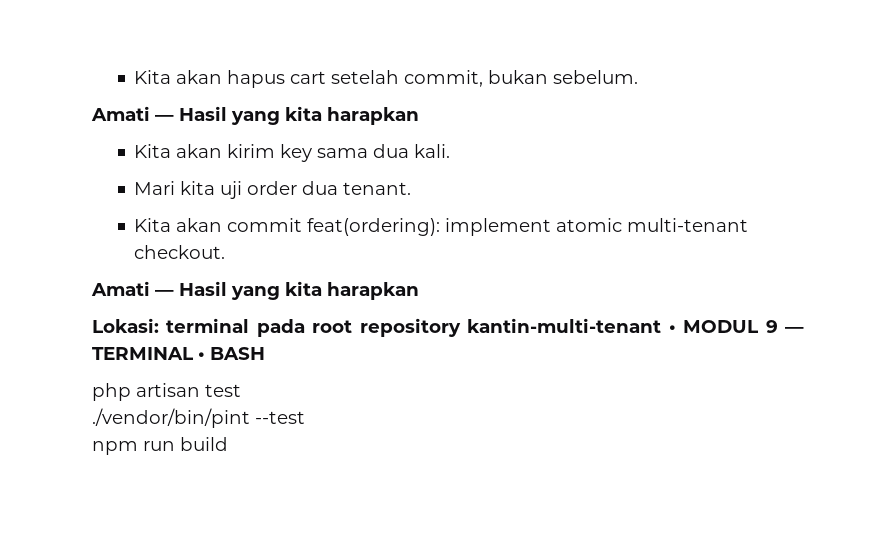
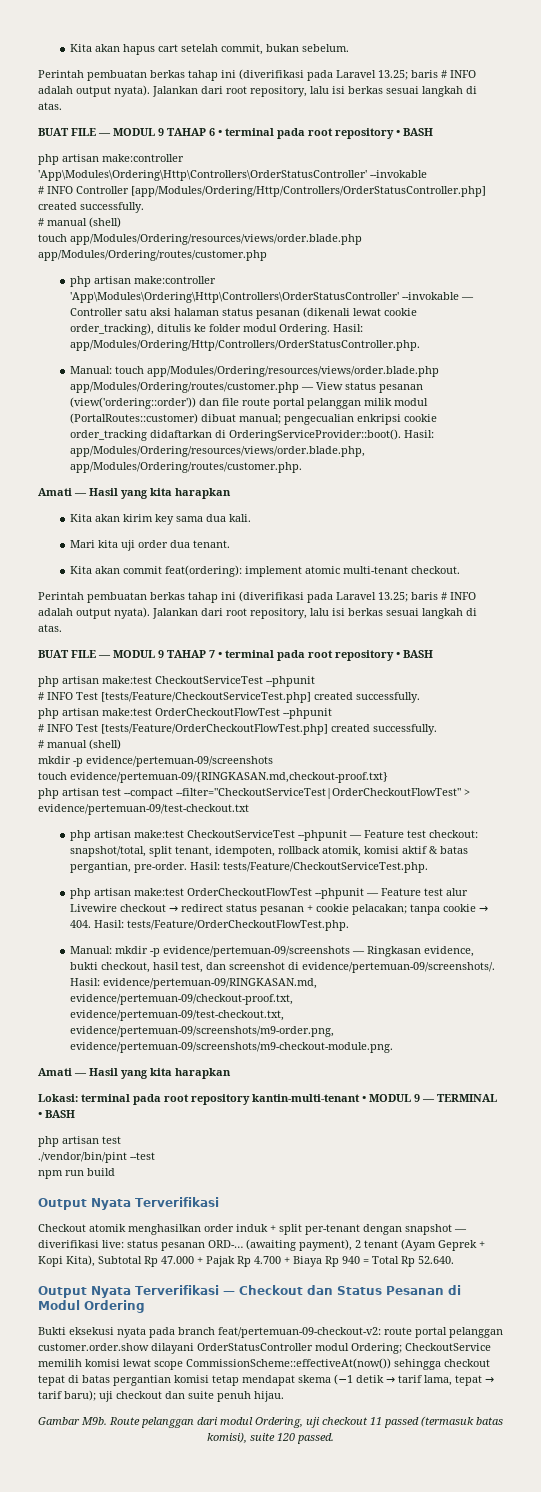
(639, 77) none -> [38,69,476,81] [38,85,477,97] [38,102,62,110] [38,128,433,139] [38,154,184,165] [38,170,427,181] [38,186,486,197] [38,202,144,213] [38,217,121,228] [38,234,362,245] [38,250,267,261] [69,276,216,287] [69,292,474,303] [69,307,417,319] [69,323,363,335] [69,340,420,351] [69,366,439,377] [69,382,423,393] [69,397,428,409] [69,413,437,425] [69,429,434,441] [69,446,365,457] [69,462,302,473] // Perintah pembuatan berkas tahap ini (diverifikasi pada Laravel 13.25; baris # INFO adalah output nyata). Jalankan dari root repository, lalu isi berkas sesuai langkah di atas. // BUAT FILE — MODUL 9 TAHAP 6 • terminal pada root repository • BASH // php artisan make:controller 'App\Modules\Ordering\Http\Controllers\OrderStatusController' --invokable // # INFO Controller [app/Modules/Ordering/Http/Controllers/OrderStatusController.php] created successfully. // # manual (shell) // touch app/Modules/Ordering/resources/views/order.blade.php app/Modules/Ordering/routes/customer.php // php artisan make:controller 'App\Modules\Ordering\Http\Controllers\OrderStatusController' --invokable — Controller satu aksi halaman status pesanan (dikenali lewat cookie order_tracking), ditulis ke folder modul Ordering. Hasil: app/Modules/Ordering/Http/Controllers/OrderStatusController.php. // Manual: touch app/Modules/Ordering/resources/views/order.blade.php app/Modules/Ordering/routes/customer.php — View status pesanan (view('ordering::order')) dan file route portal pelanggan milik modul (PortalRoutes::customer) dibuat manual; pengecualian enkripsi cookie order_tracking didaftarkan di OrderingServiceProvider::boot(). Hasil: app/Modules/Ordering/resources/views/order.blade.php, app/Modules/Ordering/routes/customer.php.
(226, 252) none -> [38,591,476,603] [38,607,477,619] [38,624,62,632] [38,650,433,661] [38,676,315,687] [38,692,420,703] [38,708,332,719] [38,724,437,735] [38,739,121,750] [38,756,273,767] [38,772,388,783] [38,788,470,799] [38,804,249,815] [69,830,478,841] [69,846,468,857] [69,862,428,873] [69,888,468,899] [69,904,488,915] [69,920,349,931] [69,946,474,957] [69,962,495,973] [69,978,317,989] [69,994,293,1005] [69,1010,284,1021] [69,1026,334,1037] [69,1042,393,1053] // Perintah pembuatan berkas tahap ini (diverifikasi pada Laravel 13.25; baris # INFO adalah output nyata). Jalankan dari root repository, lalu isi berkas sesuai langkah di atas. // BUAT FILE — MODUL 9 TAHAP 7 • terminal pada root repository • BASH // php artisan make:test CheckoutServiceTest --phpunit // # INFO Test [tests/Feature/CheckoutServiceTest.php] created successfully. // php artisan make:test OrderCheckoutFlowTest --phpunit // # INFO Test [tests/Feature/OrderCheckoutFlowTest.php] created successfully. // # manual (shell) // mkdir -p evidence/pertemuan-09/screenshots // touch evidence/pertemuan-09/{RINGKASAN.md,checkout-proof.txt} // php artisan test --compact --filter="CheckoutServiceTest|OrderCheckoutFlowTest" > evidence/pertemuan-09/test-checkout.txt // php artisan make:test CheckoutServiceTest --phpunit — Feature test checkout: snapshot/total, split tenant, idempoten, rollback atomik, komisi aktif & batas pergantian, pre-order. Hasil: tests/Feature/CheckoutServiceTest.php. // php artisan make:test OrderCheckoutFlowTest --phpunit — Feature test alur Livewire checkout → redirect status pesanan + cookie pelacakan; tanpa cookie → 404. Hasil: tests/Feature/OrderCheckoutFlowTest.php. // Manual: mkdir -p evidence/pertemuan-09/screenshots — Ringkasan evidence, bukti checkout, hasil test, dan screenshot di evidence/pertemuan-09/screenshots/. Hasil: evidence/pertemuan-09/RINGKASAN.md, evidence/pertemuan-09/checkout-proof.txt, evidence/pertemuan-09/test-checkout.txt, evidence/pertemuan-09/screenshots/m9-order.png, evidence/pertemuan-09/screenshots/m9-checkout-module.png.
(228, 444) none -> [38,1197,219,1210] [38,1224,467,1235] [38,1239,485,1251] [38,1255,454,1267] [38,1285,461,1298] [38,1300,145,1313] [38,1327,503,1338] [38,1343,491,1354] [38,1358,490,1370] [38,1374,494,1386] [38,1390,284,1402] [38,1416,503,1428] [207,1432,334,1444] // Output Nyata Terverifikasi // Checkout atomik menghasilkan order induk + split per-tenant dengan snapshot — diverifikasi live: status pesanan ORD-… (awaiting payment), 2 tenant (Ayam Geprek + Kopi Kita), Subtotal Rp 47.000 + Pajak Rp 4.700 + Biaya Rp 940 = Total Rp 52.640. // Output Nyata Terverifikasi — Checkout dan Status Pesanan di Modul Ordering // Bukti eksekusi nyata pada branch feat/pertemuan-09-checkout-v2: route portal pelanggan customer.order.show dilayani OrderStatusController modul Ordering; CheckoutService memilih komisi lewat scope CommissionScheme::effectiveAt(now()) sehingga checkout tepat di batas pergantian komisi tetap mendapat skema (−1 detik → tarif lama, tepat → tarif baru); uji checkout dan suite penuh hijau. // Gambar M9b. Route pelanggan dari modul Ordering, uji checkout 11 passed (termasuk batas komisi), suite 120 passed.

